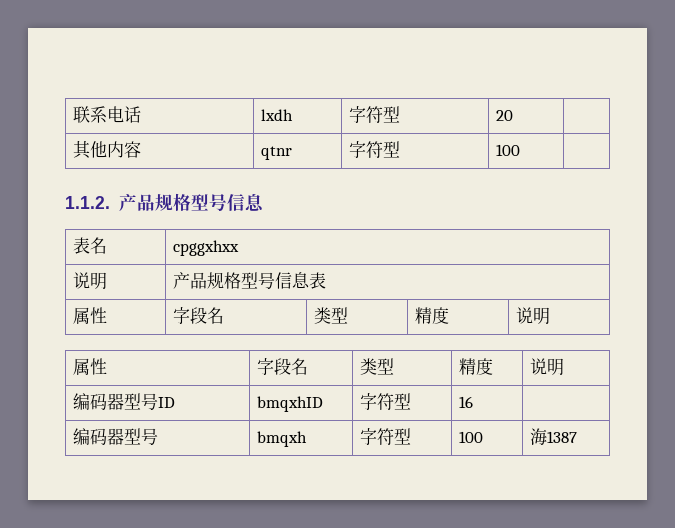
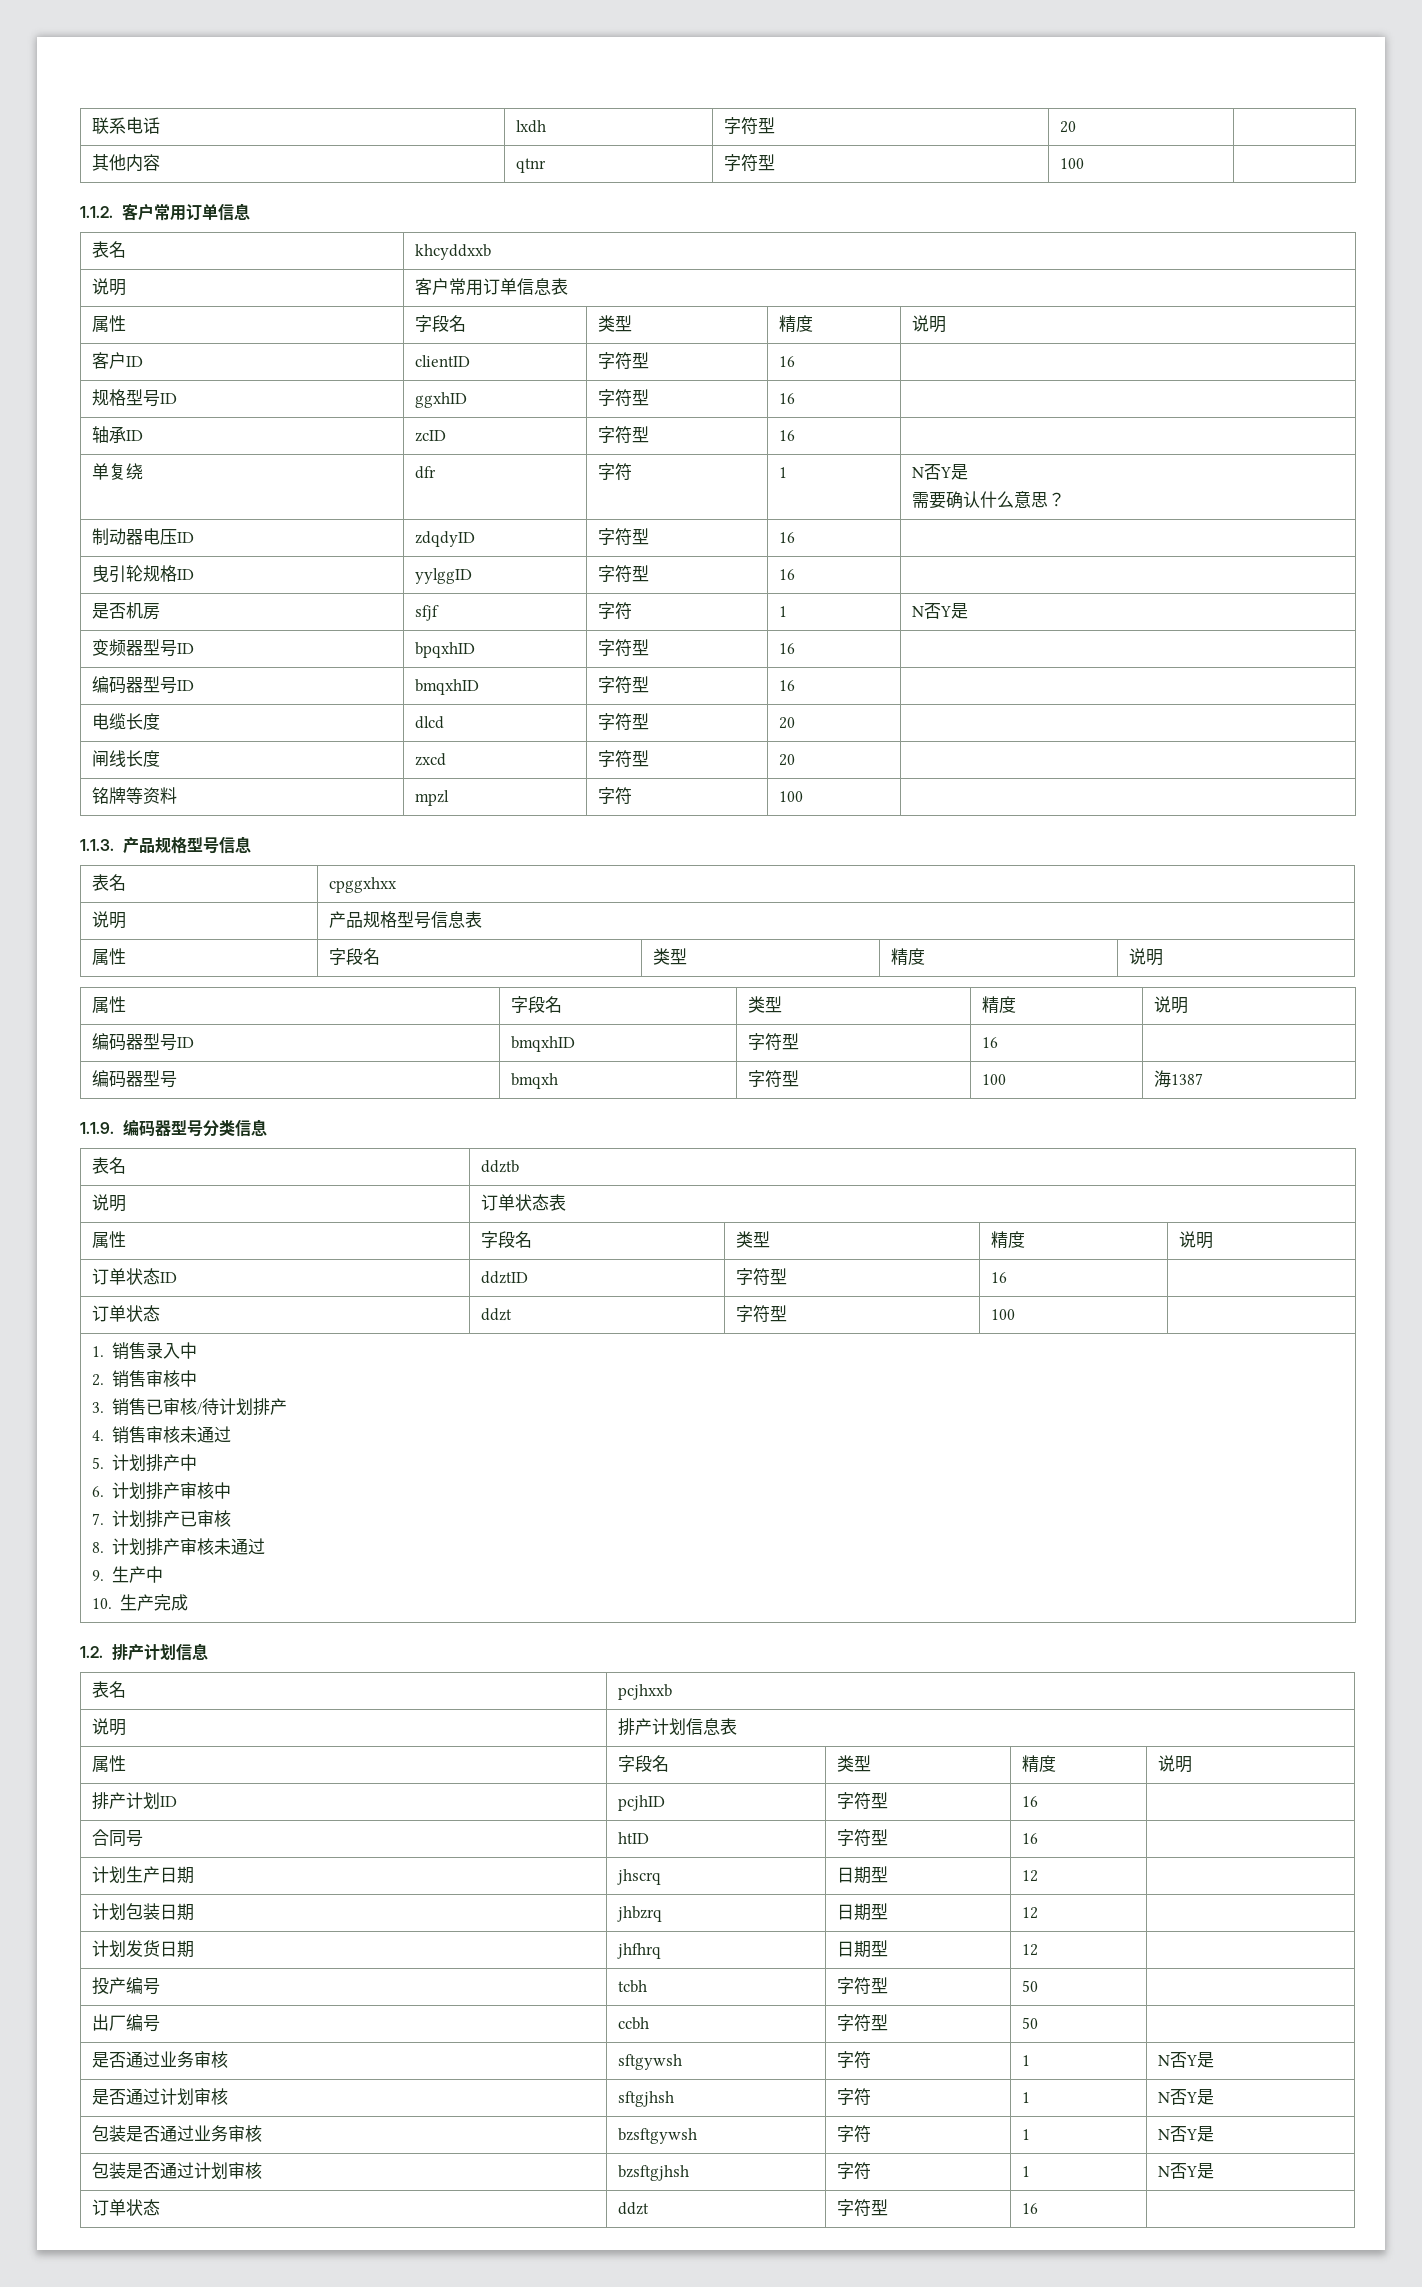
(110, 202) none -> [121,203,250,221] [91,241,126,258] [414,244,491,260] [91,278,126,296] [414,278,568,296] [91,315,126,332] [414,315,466,332] [597,315,632,332] [778,315,813,332] [911,315,946,333] [91,352,143,369] [414,355,470,367] [597,352,649,370] [778,356,795,367] [91,389,177,407] [414,392,467,408] [597,389,649,407] [778,393,795,404] [91,426,143,443] [414,430,446,442] [597,426,649,444] [778,430,795,441] [91,463,143,480] [414,466,436,479] [597,463,632,481] [778,467,787,478] [911,464,968,480] [911,491,1065,509] [91,528,194,545] [414,531,475,547] [597,528,649,546] [778,532,795,543] [91,565,194,583] [414,568,472,584] [597,565,649,583] [778,569,795,580] [91,602,160,620] [414,605,439,621] [597,602,632,620] [778,606,787,617] [911,603,968,619] [91,639,194,657] [414,642,475,658] [597,639,649,657] [778,643,795,654] [91,676,194,694] [414,679,479,695] [597,676,649,694] [778,680,795,691] [91,713,160,730] [414,716,444,729] [597,713,649,731] [778,717,795,729] [91,750,160,767] [414,753,446,766] [597,750,649,768] [778,754,795,766] [91,787,177,804] [414,790,449,806] [597,787,632,805] [778,791,803,802] [80,839,114,851] 客户常用订单信息 // 表名 | khcyddxxb // 说明 | 客户常用订单信息表 // 属性 | 字段名 | 类型 | 精度 | 说明 // 客户ID | clientID | 字符型 | 16 | // 规格型号ID | ggxhID | 字符型 | 16 | // 轴承ID | zcID | 字符型 | 16 | // 单复绕 | dfr | 字符 | 1 | N否Y是 // 需要确认什么意思？ // 制动器电压ID | zdqdyID | 字符型 | 16 | // 曳引轮规格ID | yylggID | 字符型 | 16 | // 是否机房 | sfjf | 字符 | 1 | N否Y是 // 变频器型号ID | bpqxhID | 字符型 | 16 | // 编码器型号ID | bmqxhID | 字符型 | 16 | // 电缆长度 | dlcd | 字符型 | 20 | // 闸线长度 | zxcd | 字符型 | 20 | // 铭牌等资料 | mpzl | 字符 | 100 | // 1.1.3.
(578, 437) none -> [80,1119,267,1137] [91,1157,126,1174] [480,1160,519,1173] [91,1194,126,1212] [480,1194,566,1211] [91,1231,126,1248] [480,1231,532,1248] [735,1231,770,1248] [990,1231,1025,1248] [1178,1231,1213,1249] [91,1268,177,1285] [480,1271,528,1284] [735,1268,787,1286] [990,1272,1007,1283] [91,1305,160,1322] [480,1308,512,1321] [735,1305,787,1323] [990,1309,1015,1320] [91,1342,198,1360] [91,1370,198,1388] [91,1398,288,1416] [91,1426,232,1444] [91,1454,198,1472] [91,1482,232,1500] [91,1510,232,1528] [91,1538,266,1556] [91,1566,164,1583] [91,1594,189,1611] [80,1643,208,1661] [91,1681,126,1698] [617,1684,672,1700] [91,1718,126,1736] [617,1718,737,1736] [91,1755,126,1772] [617,1755,669,1772] [836,1755,871,1772] [1021,1755,1056,1772] [1157,1755,1192,1773] [91,1792,177,1810] [617,1795,665,1811] [836,1792,888,1810] [1021,1796,1038,1807] [91,1829,143,1847] [617,1832,649,1844] [836,1829,888,1847] [1021,1833,1038,1844] [91,1866,194,1884] [616,1869,661,1885] [836,1866,888,1884] [1021,1870,1038,1882] [91,1903,194,1921] [616,1906,662,1922] [836,1903,888,1921] [1021,1907,1038,1919] [91,1940,194,1958] [616,1943,661,1959] [836,1940,888,1958] [1021,1944,1038,1956] [91,1977,160,1995] [617,1980,647,1993] [836,1977,888,1995] [1021,1980,1038,1992] [91,2014,160,2032] [617,2017,649,2030] [836,2014,888,2032] [1021,2017,1038,2029] [91,2051,228,2068] [617,2054,682,2070] [836,2051,871,2069] [1021,2055,1030,2066] [1157,2052,1214,2068] [91,2088,228,2105] [617,2091,674,2107] [836,2088,871,2106] [1021,2092,1030,2103] [1157,2089,1214,2105] [91,2125,262,2142] [617,2128,697,2144] [836,2125,871,2143] [1021,2129,1030,2140] [1157,2126,1214,2142] [91,2162,262,2179] [617,2165,689,2181] [836,2162,871,2180] [1021,2166,1030,2177] [1157,2163,1214,2179] [91,2199,160,2216] [617,2202,649,2215] [836,2199,888,2217] [1021,2203,1038,2214] // 1.1.9.编码器型号分类信息 // 表名 | ddztb // 说明 | 订单状态表 // 属性 | 字段名 | 类型 | 精度 | 说明 // 订单状态ID | ddztID | 字符型 | 16 | // 订单状态 | ddzt | 字符型 | 100 | // 1.销售录入中 // 2.销售审核中 // 3.销售已审核/待计划排产 // 4.销售审核未通过 // 5.计划排产中 // 6.计划排产审核中 // 7.计划排产已审核 // 8.计划排产审核未通过 // 9.生产中 // 10.生产完成 // 1.2.排产计划信息 // 表名 | pcjhxxb // 说明 | 排产计划信息表 // 属性 | 字段名 | 类型 | 精度 | 说明 // 排产计划ID | pcjhID | 字符型 | 16 | // 合同号 | htID | 字符型 | 16 | // 计划生产日期 | jhscrq | 日期型 | 12 | // 计划包装日期 | jhbzrq | 日期型 | 12 | // 计划发货日期 | jhfhrq | 日期型 | 12 | // 投产编号 | tcbh | 字符型 | 50 | // 出厂编号 | ccbh | 字符型 | 50 | // 是否通过业务审核 | sftgywsh | 字符 | 1 | N否Y是 // 是否通过计划审核 | sftgjhsh | 字符 | 1 | N否Y是 // 包装是否通过业务审核 | bzsftgywsh | 字符 | 1 | N否Y是 // 包装是否通过计划审核 | bzsftgjhsh | 字符 | 1 | N否Y是 // 订单状态 | ddzt | 字符型 | 16 |

